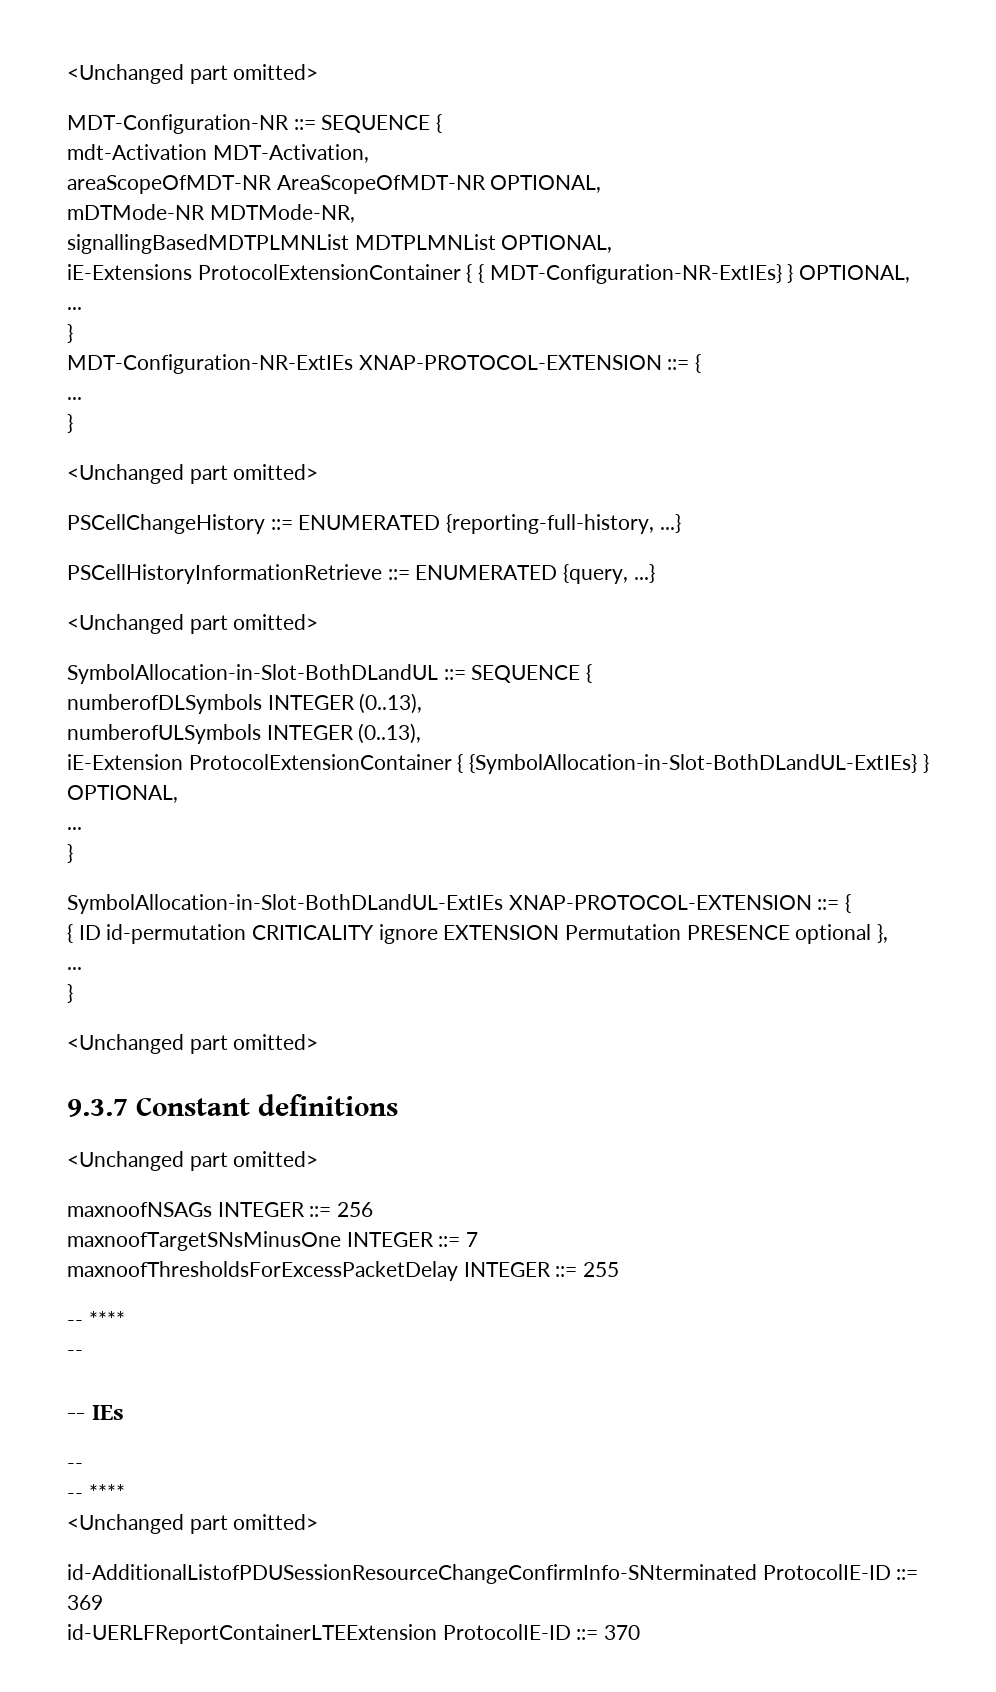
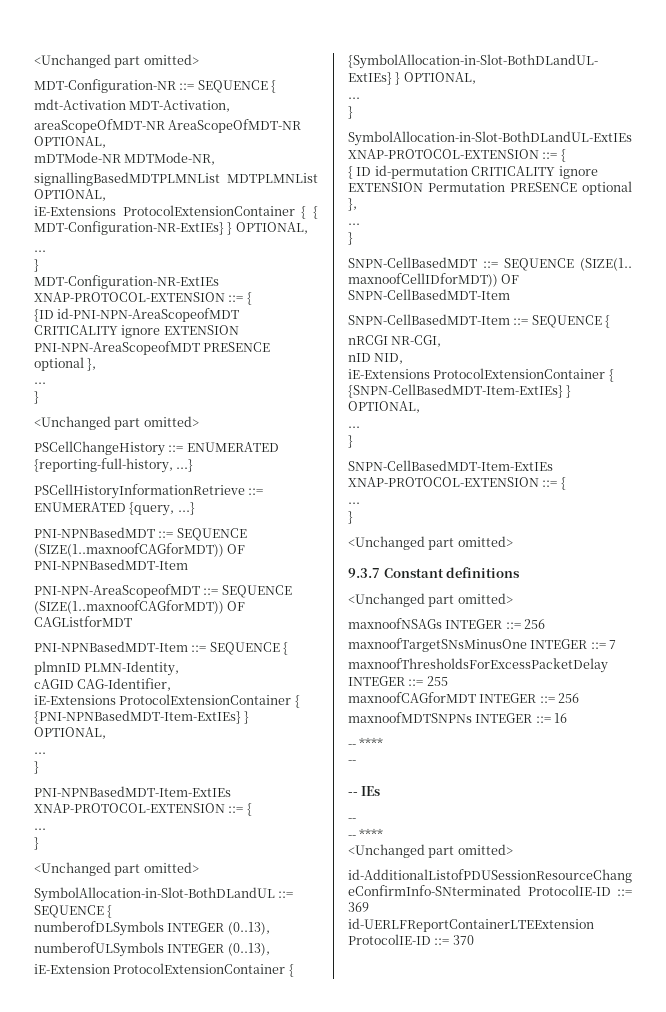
(702, 363) none -> [34,308,240,322] [34,325,239,338] [34,341,271,355] [34,357,97,371] // {ID id-PNI-NPN-AreaScopeofMDT CRITICALITY ignore EXTENSION PNI-NPN-AreaScopeofMDT PRESENCE optional },
(655, 573) none -> [34,527,247,541] [34,543,246,557] [34,559,188,570] [34,584,292,598] [34,600,246,614] [34,616,132,627] [34,641,289,655] [34,661,180,676] [34,678,172,691] [34,694,300,708] [34,710,250,724] [34,727,106,739] [34,752,46,754] [34,761,39,774] [34,786,231,797] [34,803,252,816] [34,828,46,830] [34,837,39,850] // PNI-NPNBasedMDT ::= SEQUENCE (SIZE(1..maxnoofCAGforMDT)) OF PNI-NPNBasedMDT-Item // PNI-NPN-AreaScopeofMDT ::= SEQUENCE (SIZE(1..maxnoofCAGforMDT)) OF CAGListforMDT // PNI-NPNBasedMDT-Item ::= SEQUENCE { // plmnID PLMN-Identity, // cAGID CAG-Identifier, // iE-Extensions ProtocolExtensionContainer { {PNI-NPNBasedMDT-Item-ExtIEs} } OPTIONAL, // ... // } // PNI-NPNBasedMDT-Item-ExtIEs XNAP-PROTOCOL-EXTENSION ::= { // ... // }
(73, 993) none -> [348,257,632,271] [348,273,520,287] [348,289,510,300] [348,314,611,328] [348,335,442,347] [348,353,404,364] [348,368,614,382] [348,384,572,398] [348,401,420,413] [348,426,360,428] [348,435,353,448] [348,460,553,471] [348,477,566,490] [348,502,360,504] [348,511,353,524] // SNPN-CellBasedMDT ::= SEQUENCE (SIZE(1.. maxnoofCellIDforMDT)) OF SNPN-CellBasedMDT-Item // SNPN-CellBasedMDT-Item ::= SEQUENCE { // nRCGI NR-CGI, // nID NID, // iE-Extensions ProtocolExtensionContainer { {SNPN-CellBasedMDT-Item-ExtIEs} } OPTIONAL, // ... // } // SNPN-CellBasedMDT-Item-ExtIEs XNAP-PROTOCOL-EXTENSION ::= { // ... // }
(620, 1269) none -> [348,692,580,703] [348,712,568,723] // maxnoofCAGforMDT INTEGER ::= 256 // maxnoofMDTSNPNs INTEGER ::= 16

